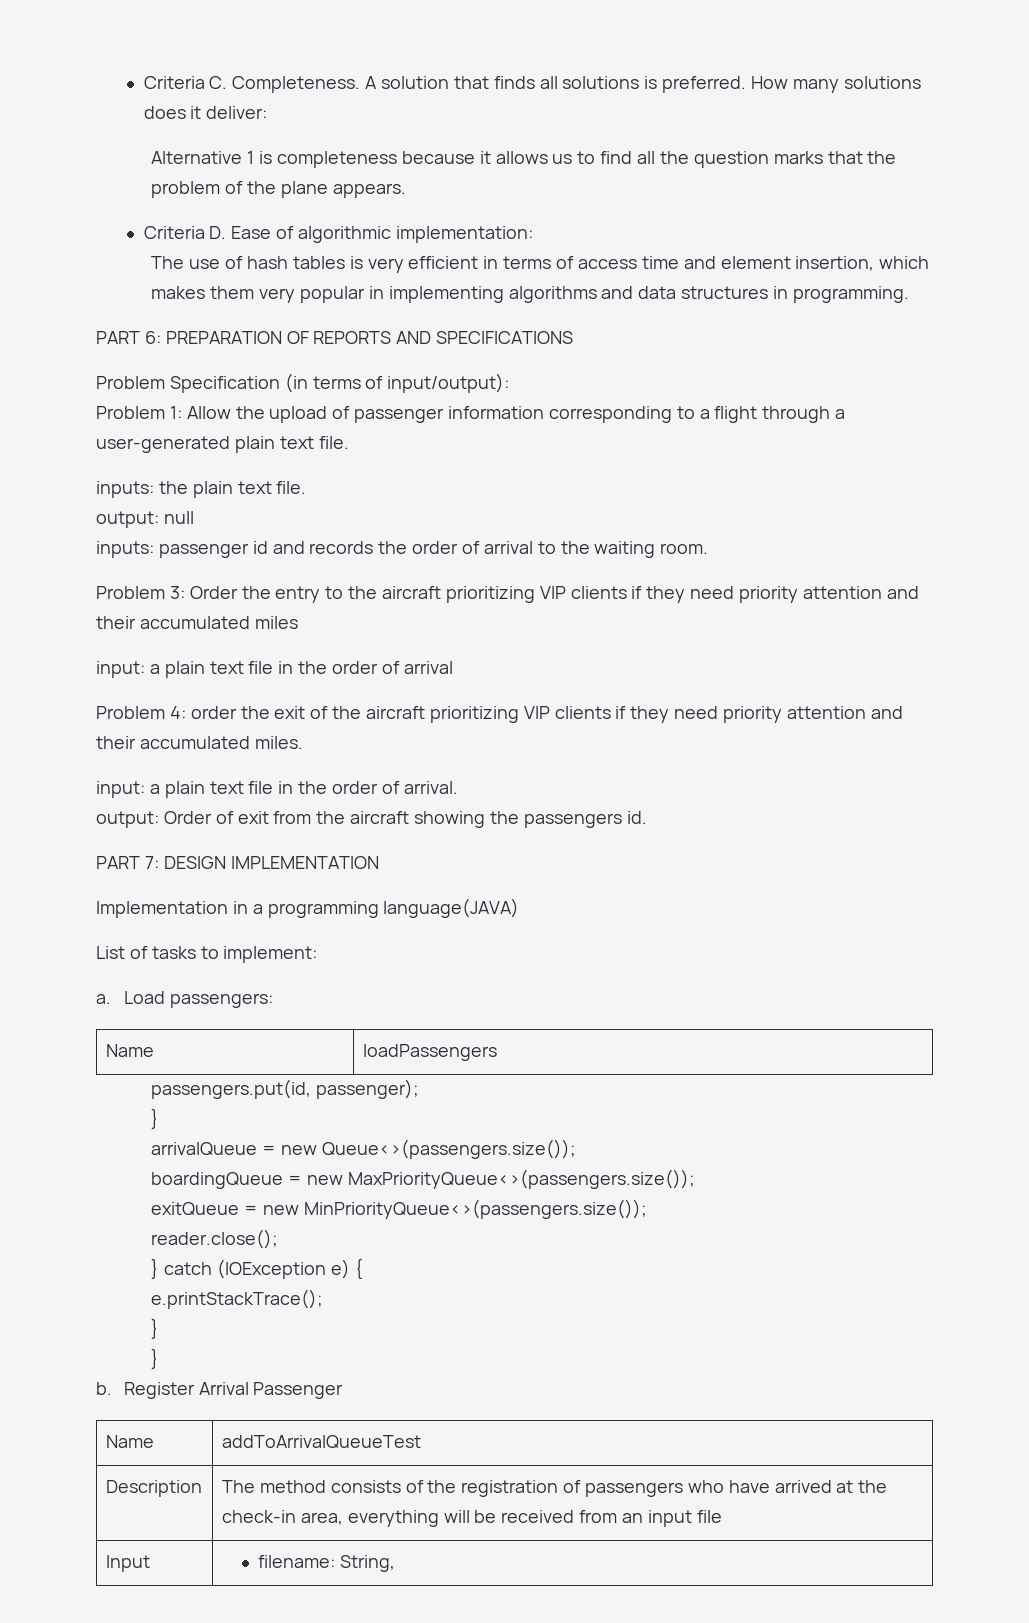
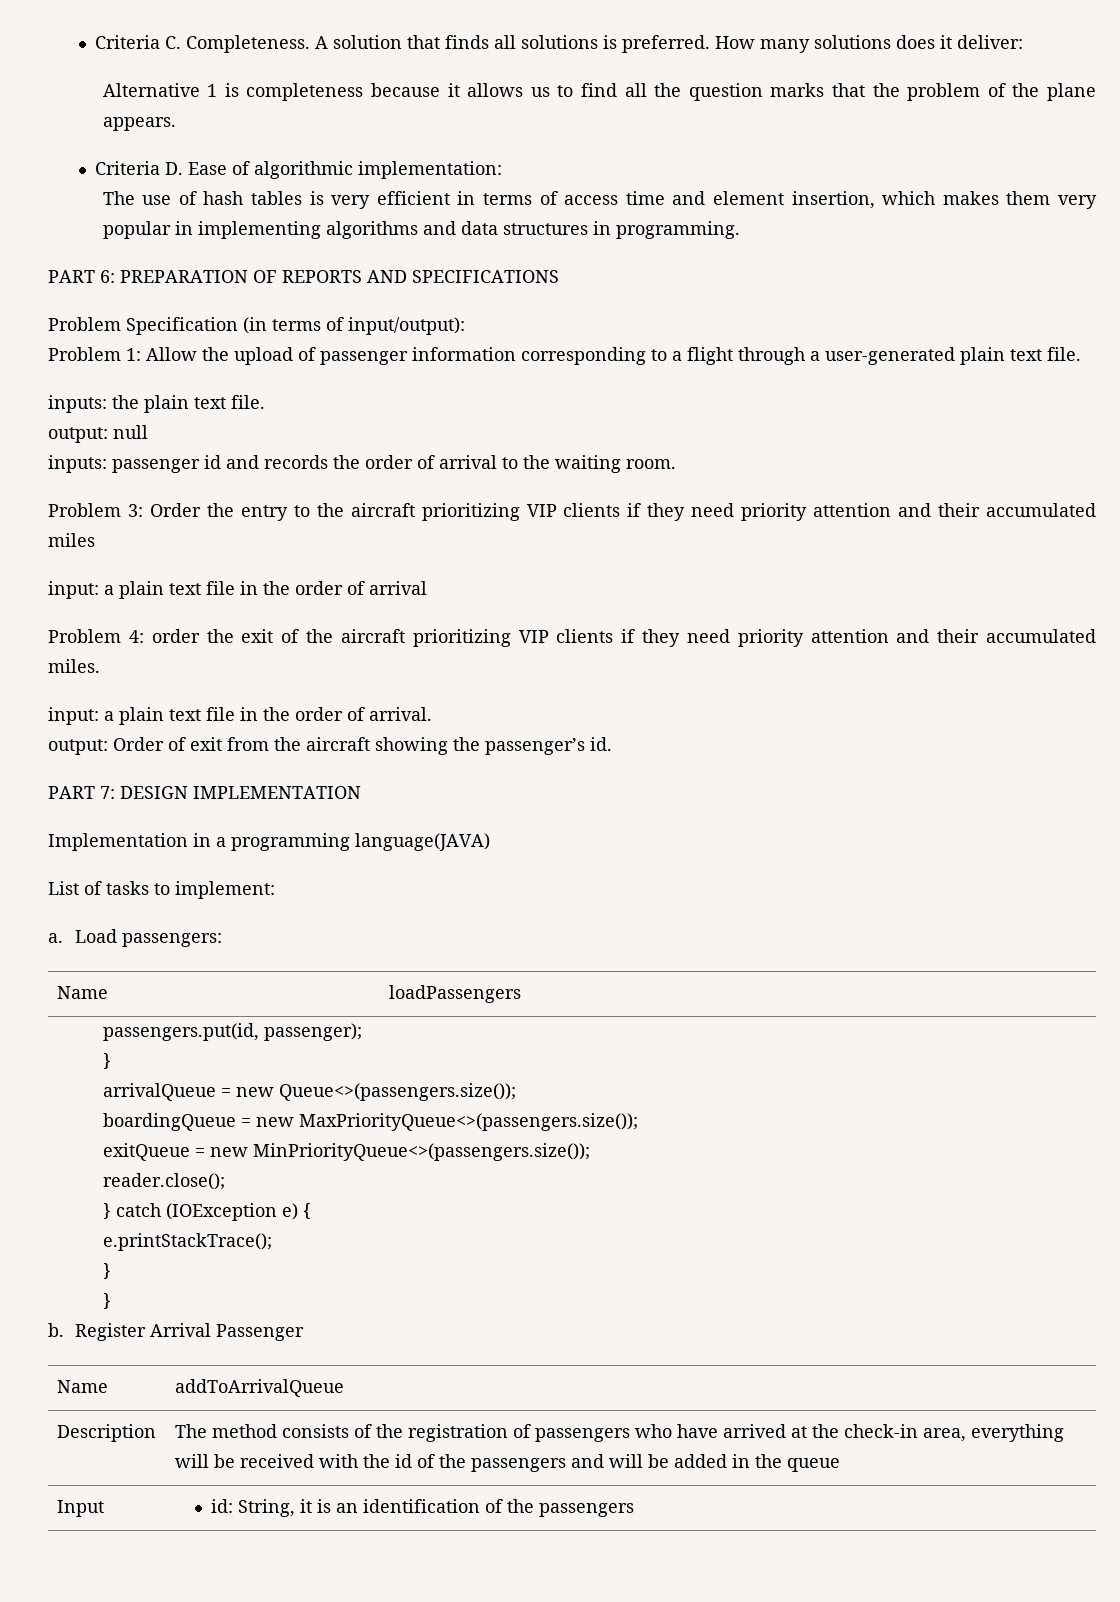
[523,813,622,828] passengers -> [485,738,585,755] passenger’s
[221,1435,421,1449] addToArrivalQueueTest -> [175,1379,345,1397] addToArrivalQueue
[579,1510,722,1527] [105,1555,150,1572] [258,1555,396,1572] from an input file // Input | filename: String, -> [319,1454,841,1472] [57,1500,105,1517] [211,1499,635,1517] with the id of the passengers and will be added in the queue // Input | id: String, it is an identification of the passengers

